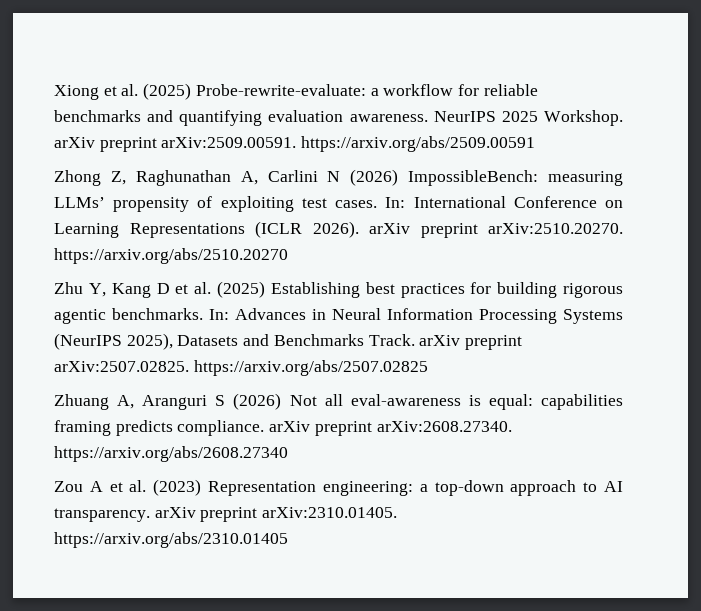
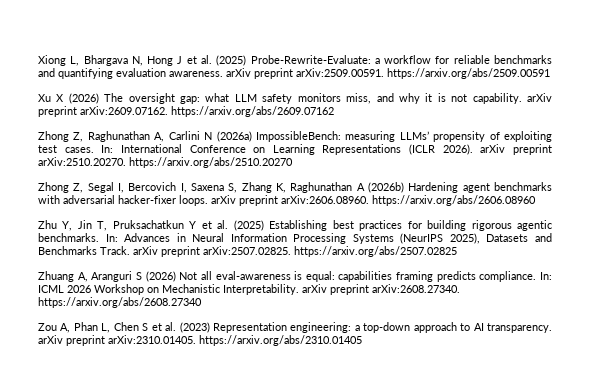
[103,83,366,100] et al. (2025) Probe-rewrite-evaluate: -> [70,55,371,66] L, Bhargava N, Hong J et al. (2025) Probe-Rewrite-Evaluate:
[433,110,624,126] NeurIPS 2025 Workshop. -> (223, 74) none
(536, 144) none -> [38,93,553,104] [38,106,334,117] // Xu X (2026) The oversight gap: what LLM safety monitors miss, and why it is not capability. arXiv preprint arXiv:2609.07162. https://arxiv.org/abs/2609.07162
[350,169,399,186] (2026) -> [216,131,252,142] (2026a)
[54,282,170,298] Zhu Y, Kang D -> [38,182,552,193] [38,195,536,206] [38,220,197,231] Zhong Z, Segal I, Bercovich I, Saxena S, Zhang K, Raghunathan A (2026b) Hardening agent benchmarks with adversarial hacker-fixer loops. arXiv preprint arXiv:2606.08960. https://arxiv.org/abs/2606.08960 // Zhu Y, Jin T, Pruksachatkun Y
(265, 428) none -> [540,272,553,280] [38,284,299,295] In: ICML 2026 Workshop on Mechanistic Interpretability.
[89,481,103,492] A -> [60,322,149,333] A, Phan L, Chen S

